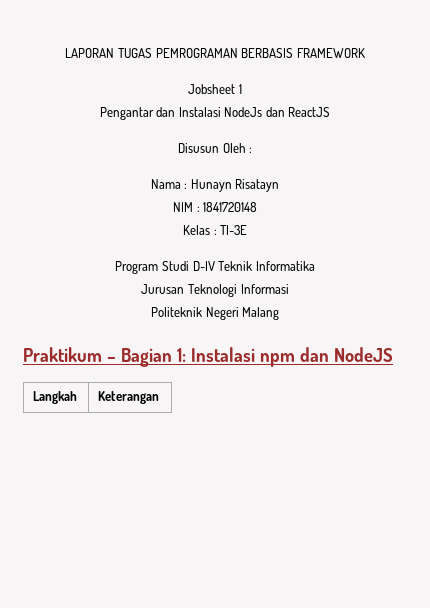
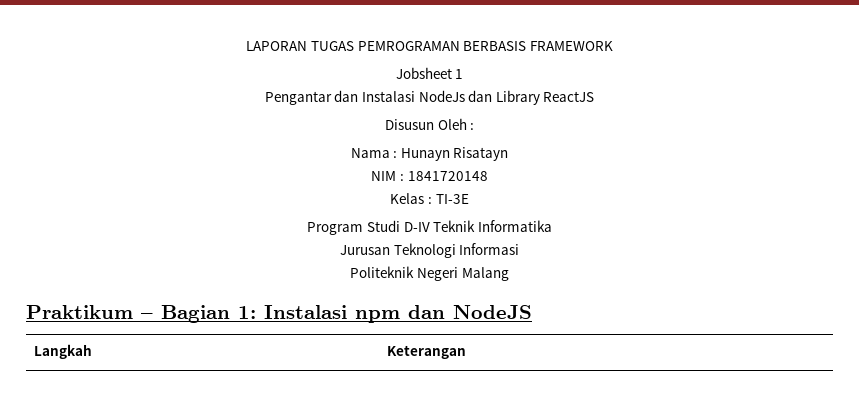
(285, 112) none -> [495,90,540,105] Library

